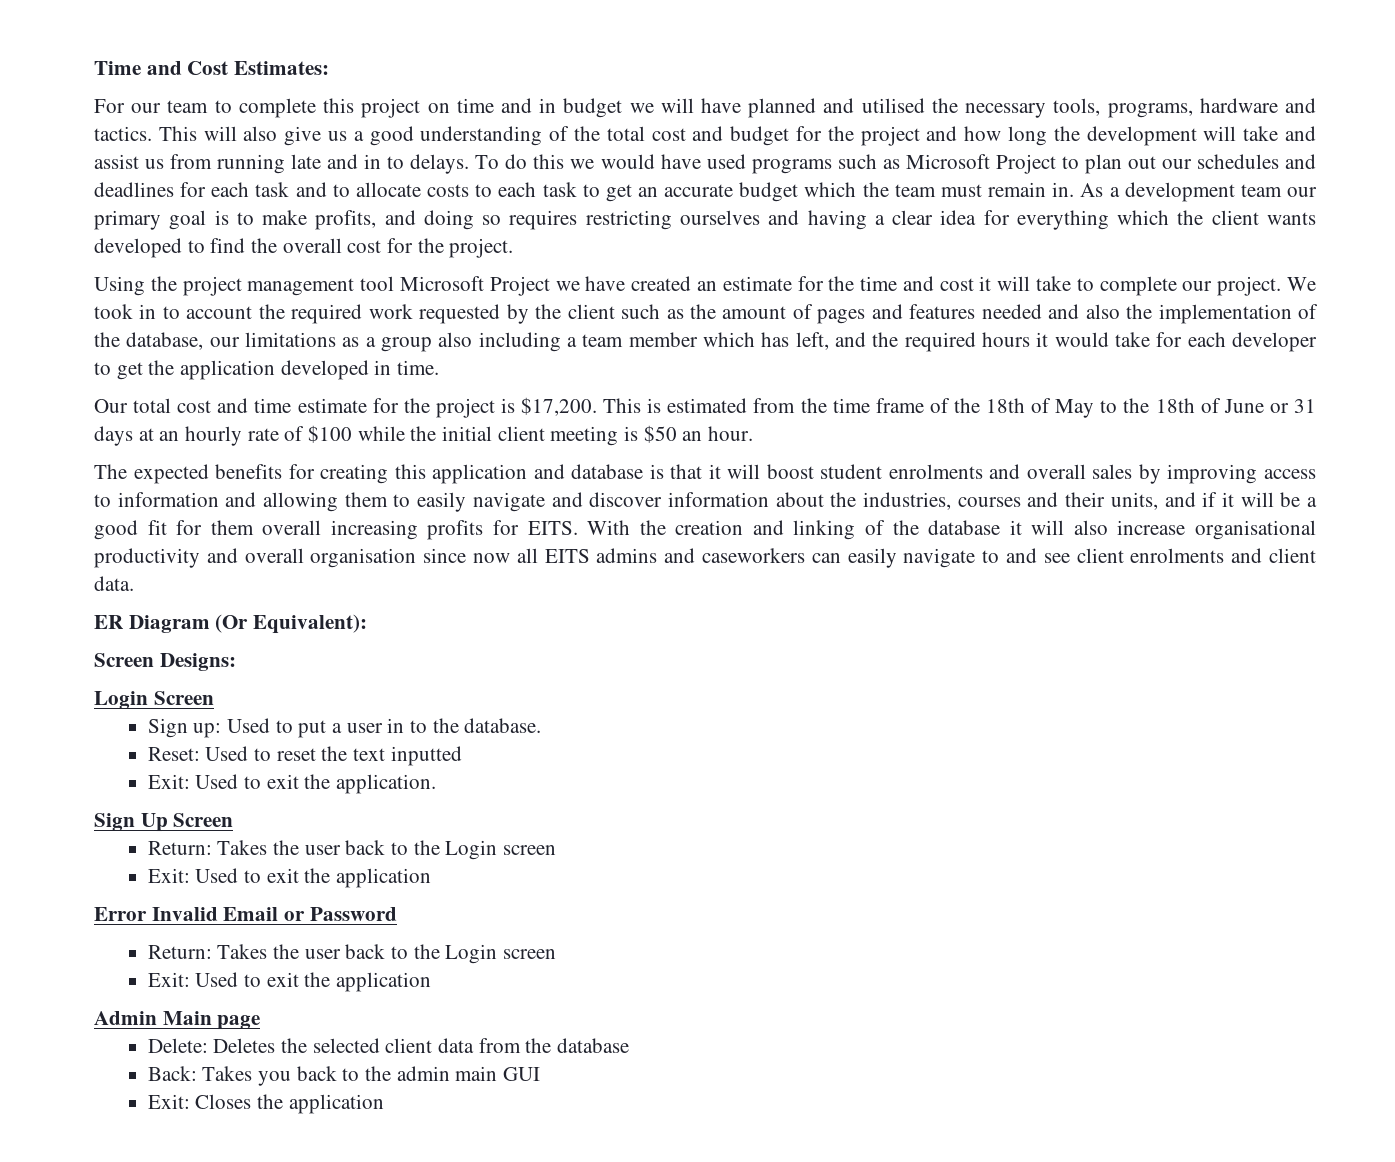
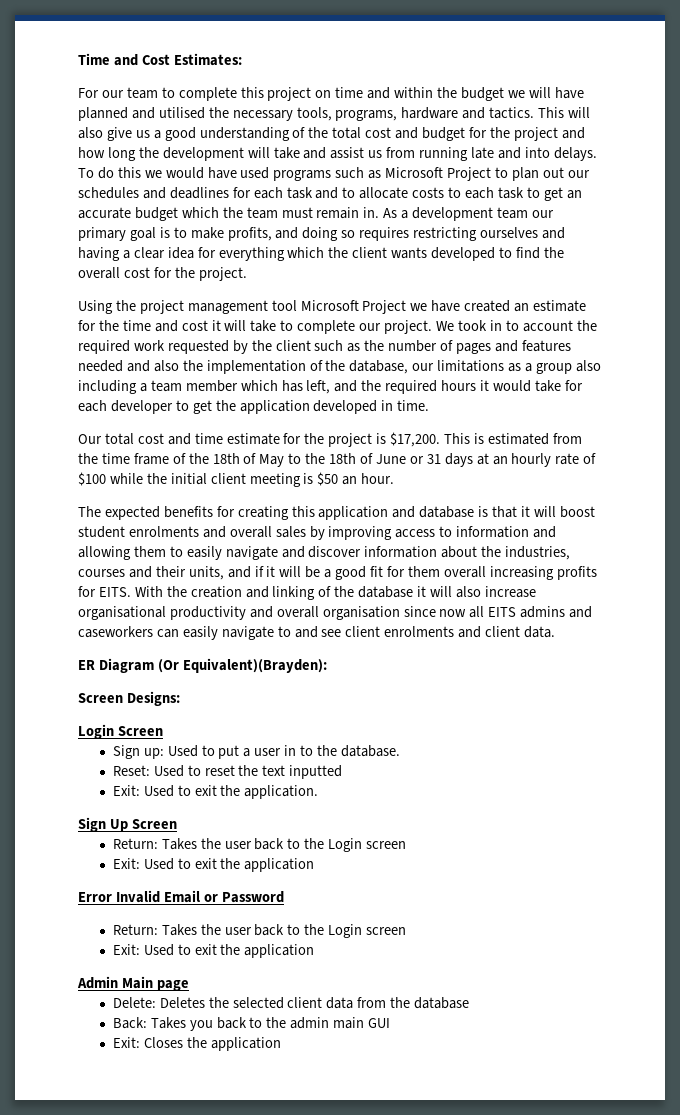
[539,98,557,113] in -> [394,87,458,98] within the
[364,154,405,169] in to -> [524,147,550,158] into
[722,306,787,319] amount -> [388,340,438,352] number
[253,614,368,634] Equivalent): -> [182,658,327,673] Equivalent)(Brayden):

